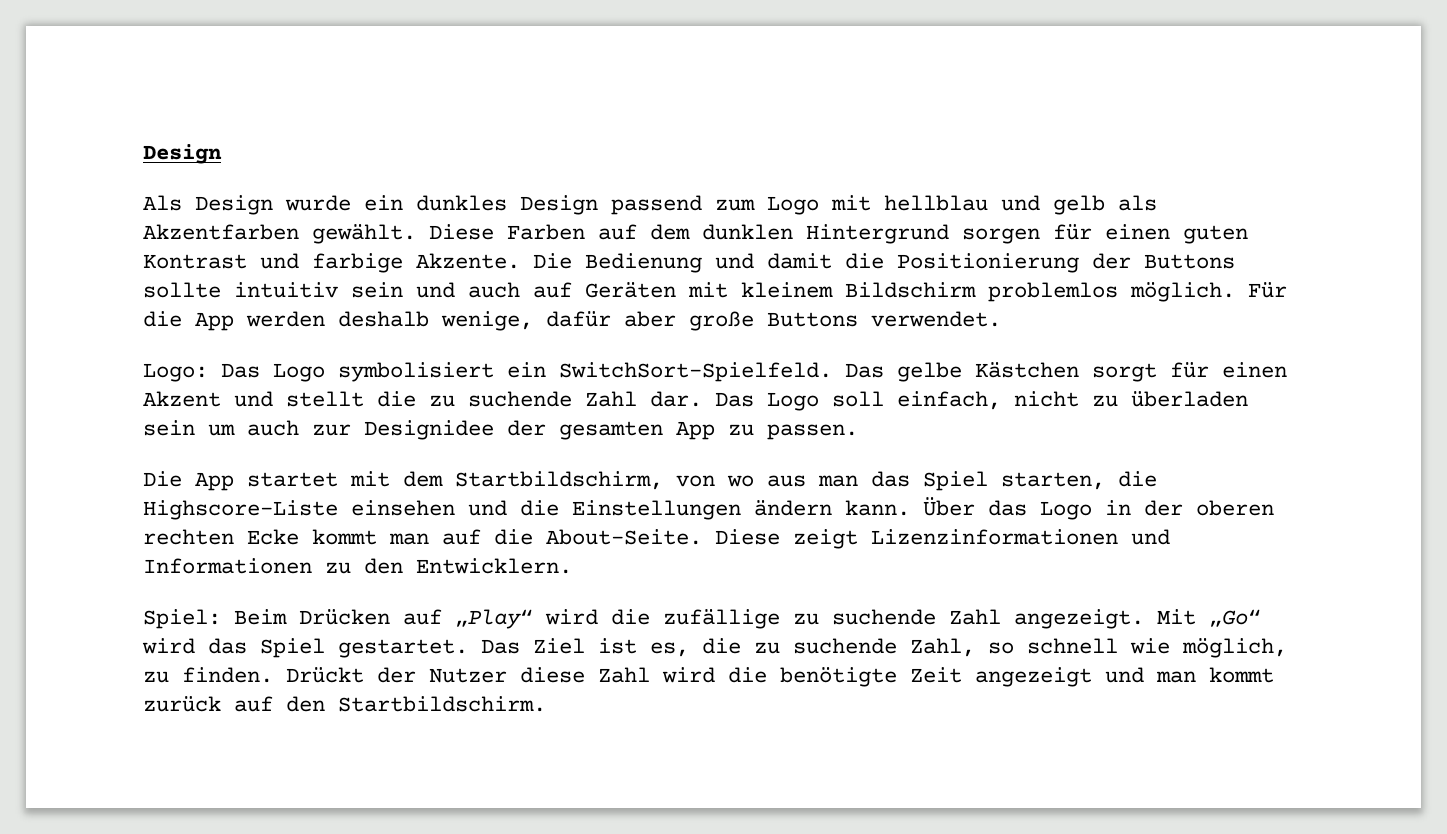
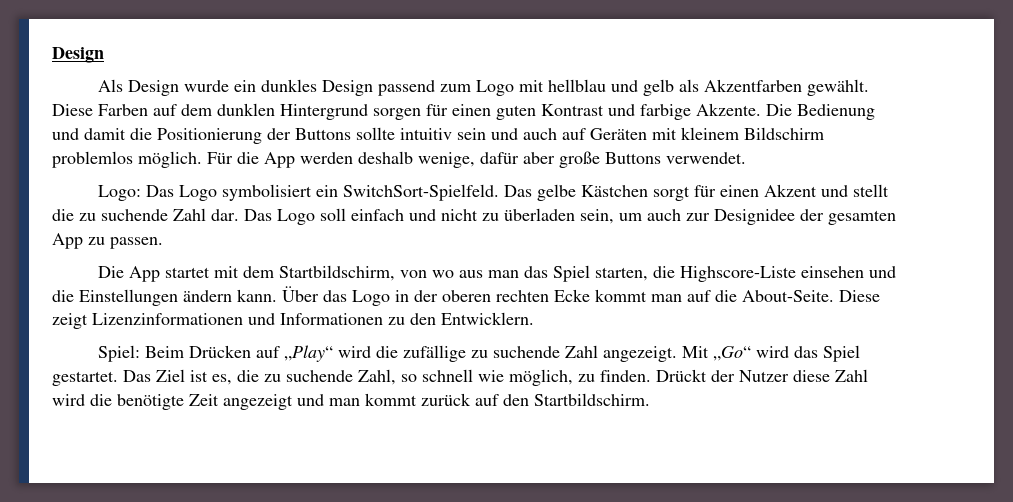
[897,391,1001,410] einfach, -> [351,209,436,221] einfach und
[143,420,195,436] sein -> [580,209,614,224] sein,

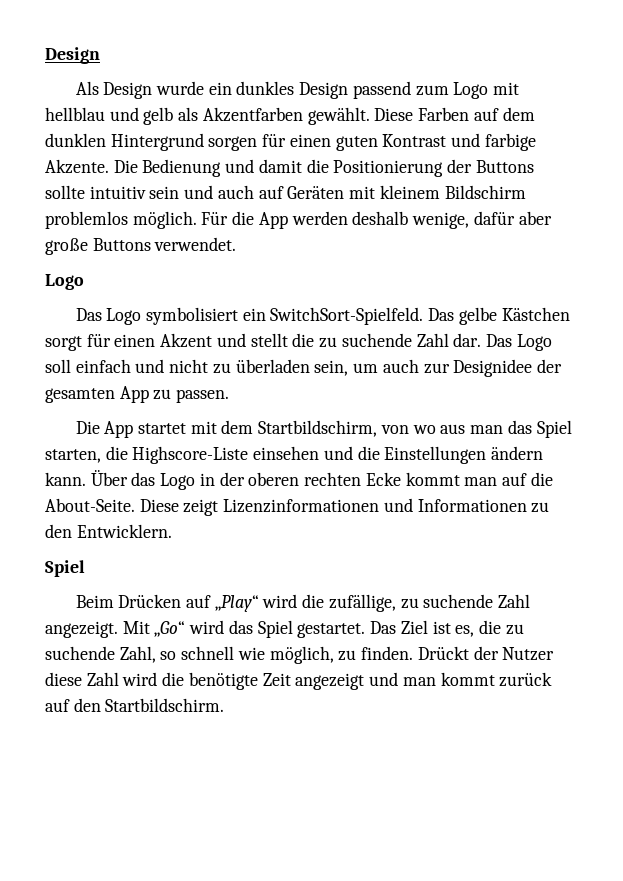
[97,185,141,201] Logo: -> [45,274,84,290] Logo //
[97,345,140,362] Spiel: -> [45,560,85,577] Spiel //
[402,345,466,362] zufällige -> [328,594,396,612] zufällige,

